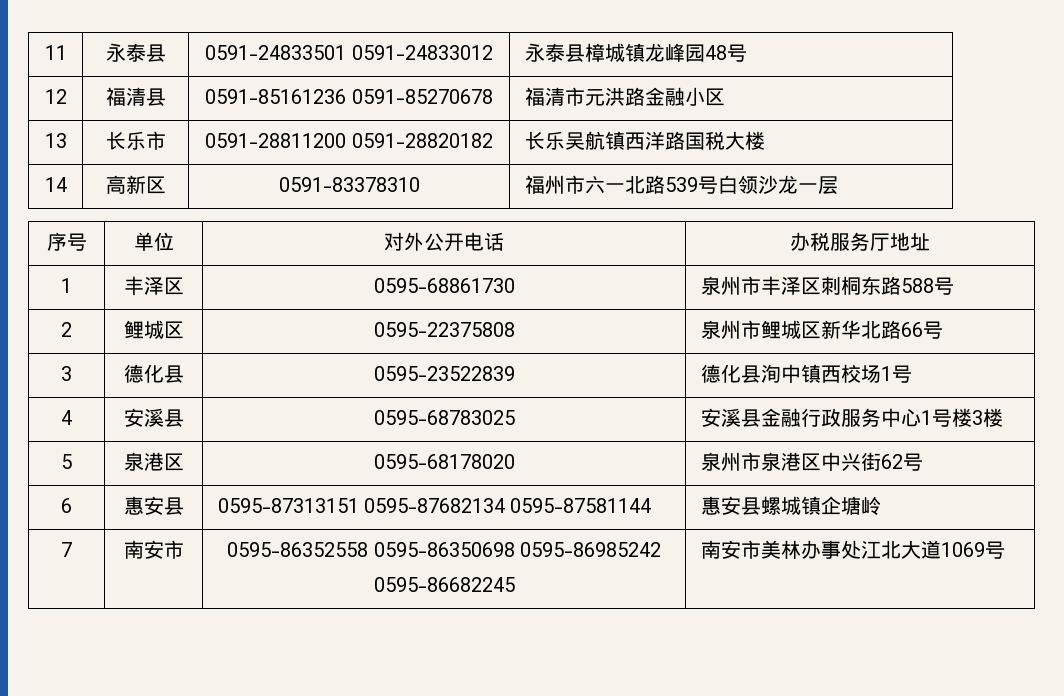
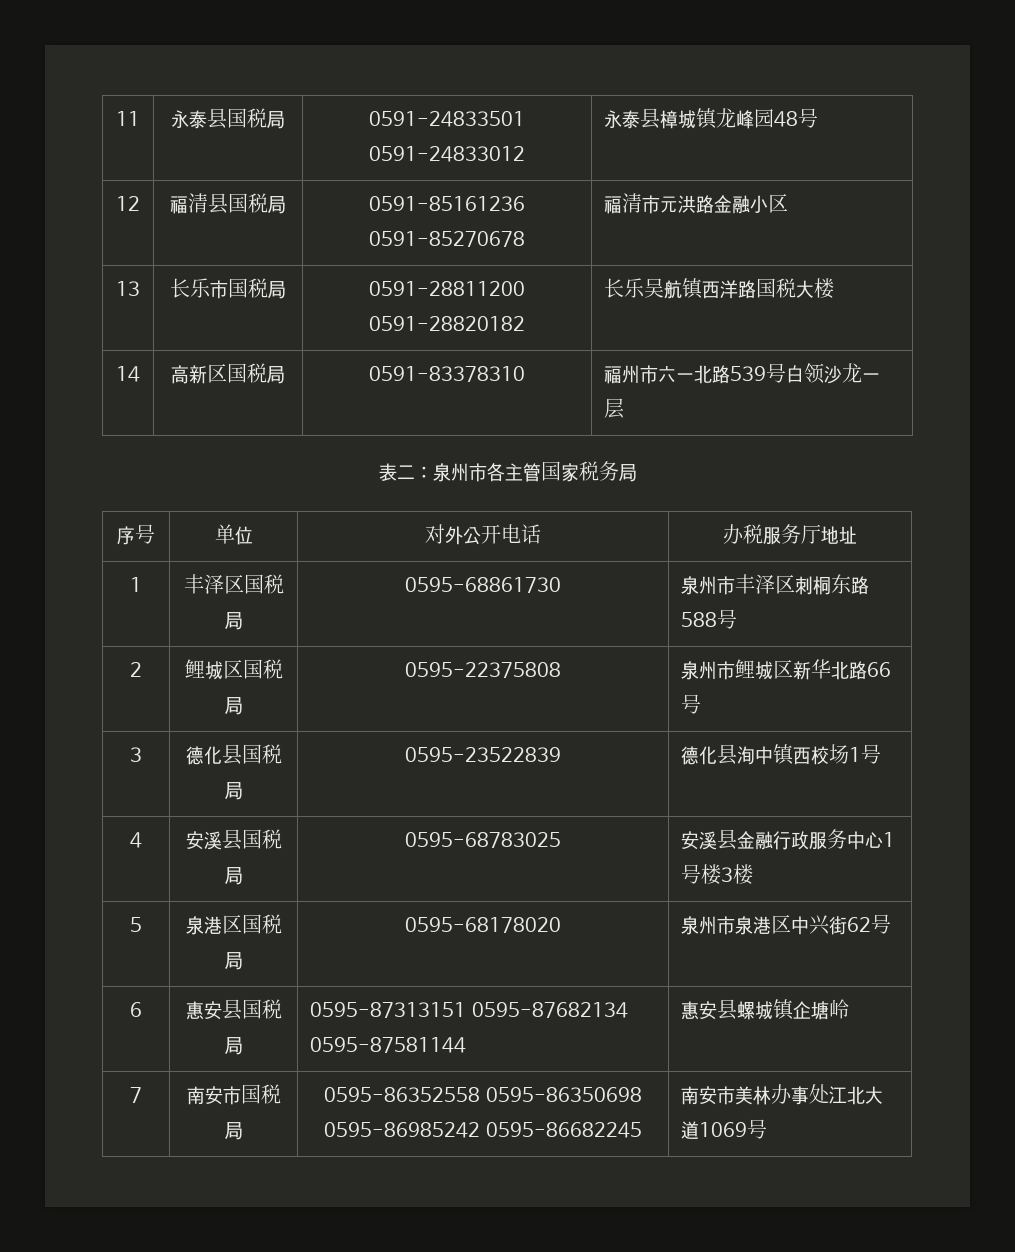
(166, 53) none -> [227,108,285,129] 国税局
(166, 97) none -> [228,193,286,214] 国税局
(166, 140) none -> [228,278,286,299] 国税局
(166, 185) none -> [227,363,285,384] 国税局
(838, 185) none -> [378,461,637,482] // 表二：泉州市各主管国家税务局
(184, 286) none -> [243,574,284,594] [224,612,243,630] 国税局
(184, 330) none -> [242,659,283,679] [224,697,243,715] 国税局
(184, 374) none -> [241,744,282,764] [224,782,243,800] 国税局
(184, 418) none -> [241,829,282,849] [224,867,243,885] 国税局
(184, 462) none -> [241,914,282,934] [224,952,243,970] 国税局
(184, 506) none -> [241,999,282,1019] [224,1037,243,1055] 国税局
(184, 549) none -> [240,1084,281,1104] [224,1122,243,1140] 国税局

